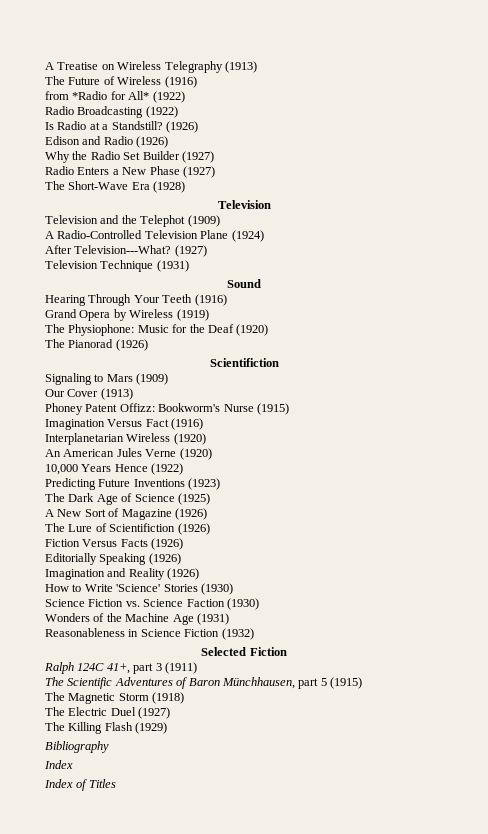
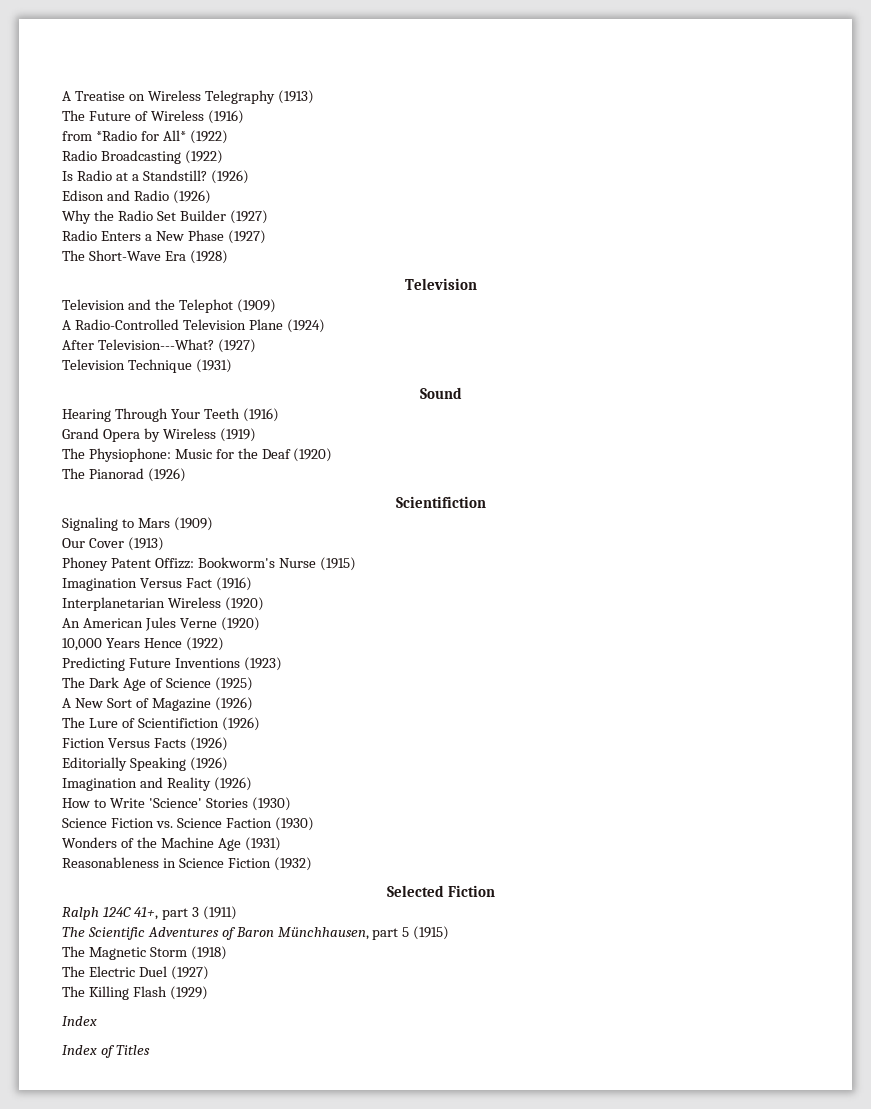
[45,741,109,753] // Bibliography -> (208, 993) none

